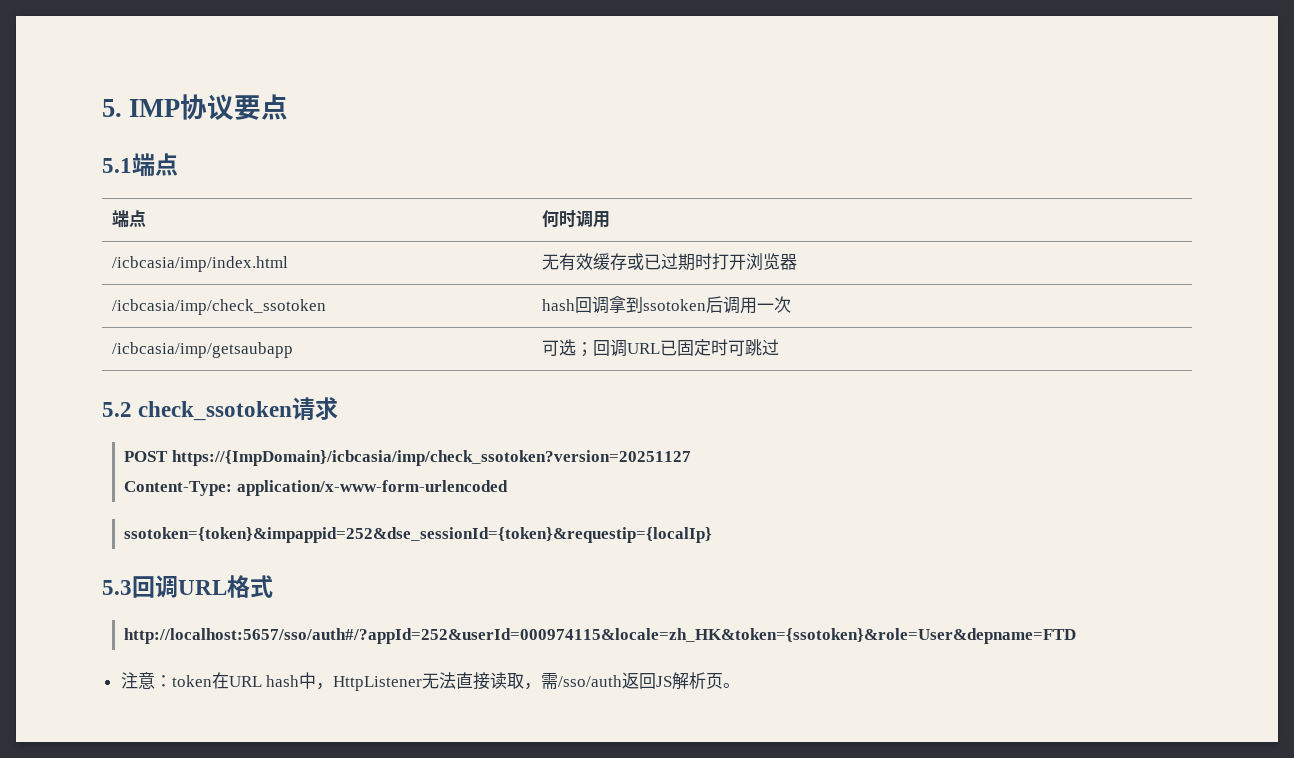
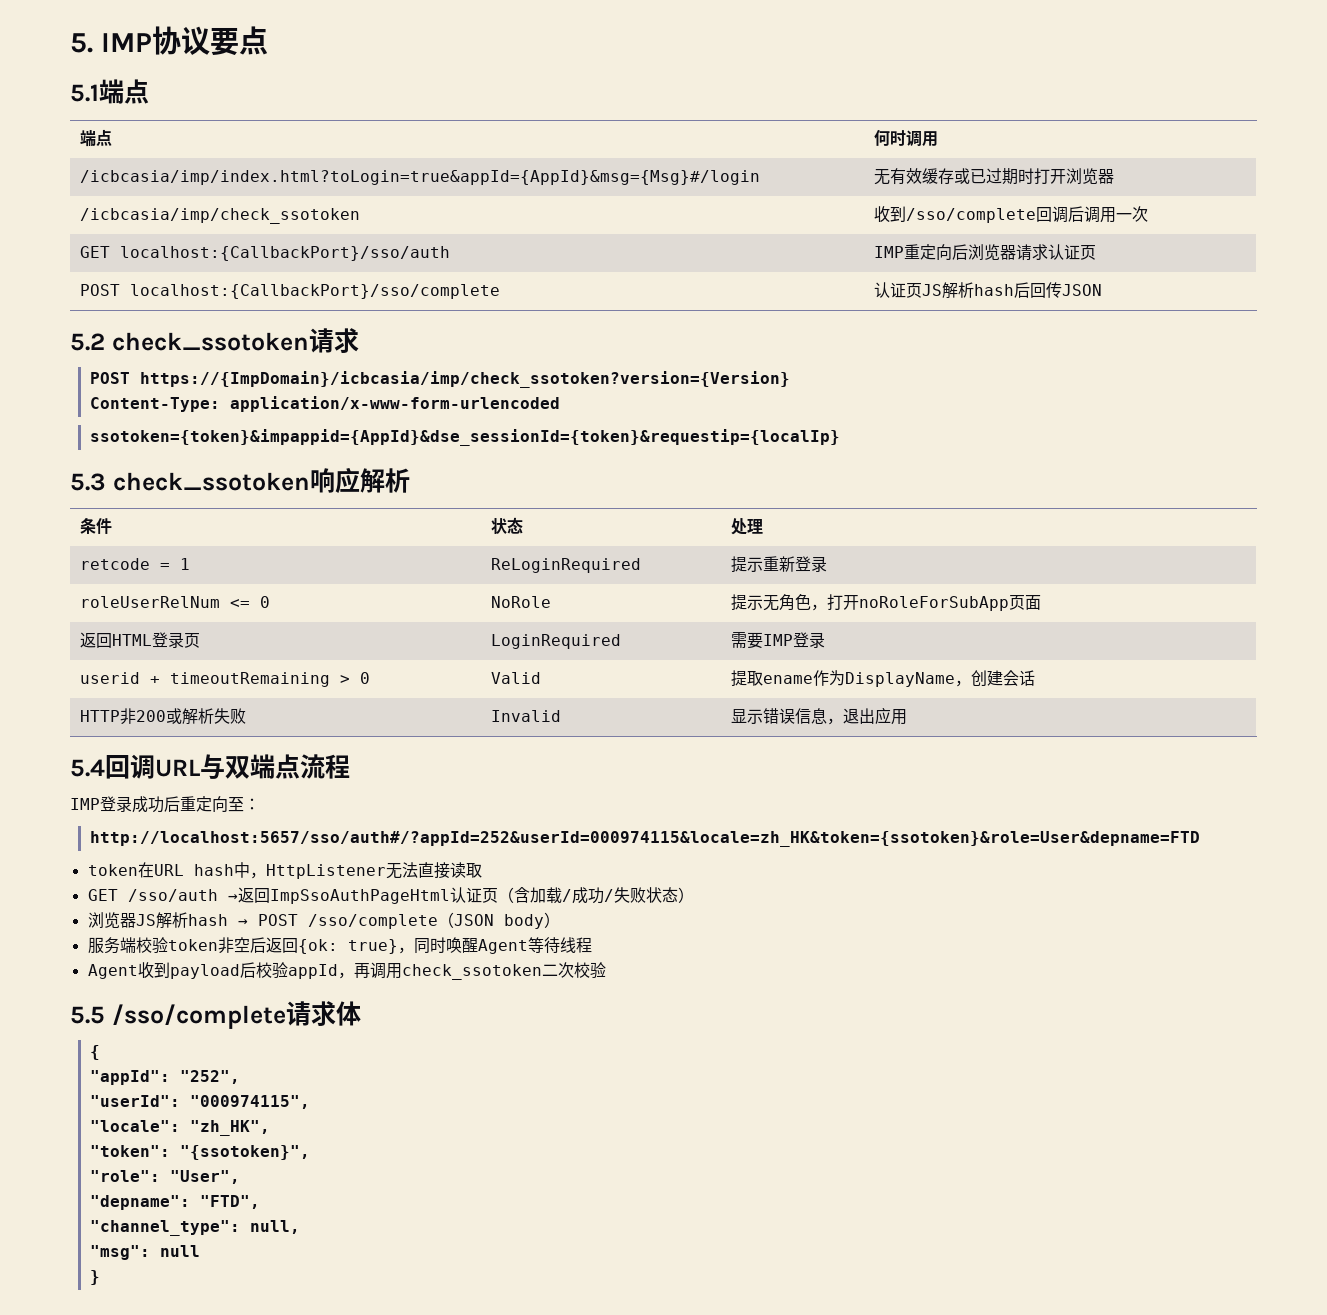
[112,256,289,272] /icbcasia/imp/index.html -> [80,170,761,185] /icbcasia/imp/index.html?toLogin=true&appId={AppId}&msg={Msg}#/login
[542,296,707,314] hash回调拿到ssotoken -> [874,206,1069,223] 收到/sso/complete回调
[112,342,294,358] [542,339,780,357] /icbcasia/imp/getsaubapp | 可选；回调URL已固定时可跳过 -> [80,246,451,261] [874,244,1097,261] [80,284,501,299] [874,282,1103,299] GET localhost:{CallbackPort}/sso/auth | IMP重定向后浏览器请求认证页 // POST localhost:{CallbackPort}/sso/complete | 认证页JS解析hash后回传JSON
[171,450,691,466] https://{ImpDomain}/icbcasia/imp/check_ssotoken?version=20251127 -> [139,371,790,388] https://{ImpDomain}/icbcasia/imp/check_ssotoken?version={Version}
[124,527,713,543] ssotoken={token}&impappid=252&dse_sessionId={token}&requestip={localIp} -> [89,429,840,446] ssotoken={token}&impappid={AppId}&dse_sessionId={token}&requestip={localIp}
[132,575,273,598] 回调URL格式 -> [112,467,410,493] [80,517,113,534] [491,517,524,534] [731,518,764,535] [80,558,191,570] [491,558,642,573] [731,556,828,573] [80,596,271,608] [491,596,552,608] [731,594,1042,611] [80,632,201,648] [491,634,622,649] [731,632,826,649] [80,672,371,687] [491,672,542,684] [731,670,1036,687] [80,708,247,725] [491,710,562,722] [731,707,908,725] [70,754,350,779] [70,796,260,813] check_ssotoken响应解析 // 条件 | 状态 | 处理 // retcode = 1 | ReLoginRequired | 提示重新登录 // roleUserRelNum <= 0 | NoRole | 提示无角色，打开noRoleForSubApp页面 // 返回HTML登录页 | LoginRequired | 需要IMP登录 // userid + timeoutRemaining > 0 | Valid | 提取ename作为DisplayName，创建会话 // HTTP非200或解析失败 | Invalid | 显示错误信息，退出应用 // 5.4回调URL与双端点流程 // IMP登录成功后重定向至：
[120,672,172,689] 注意： -> (1200, 839) none
[524,672,741,690] ，需/sso/auth返回JS解析页。 -> [87,887,694,904] [87,912,560,929] [87,937,592,954] [87,962,606,980] [70,1001,361,1029] [89,1045,100,1060] [89,1070,240,1085] [89,1095,310,1109] [89,1120,270,1136] [89,1145,310,1160] [89,1170,240,1184] [89,1195,260,1210] [89,1220,300,1236] [89,1245,200,1260] [89,1270,100,1285] // GET /sso/auth →返回ImpSsoAuthPageHtml认证页（含加载/成功/失败状态） // 浏览器JS解析hash → POST /sso/complete（JSON body） // 服务端校验token非空后返回{ok: true}，同时唤醒Agent等待线程 // Agent收到payload后校验appId，再调用check_ssotoken二次校验 // 5.5 /sso/complete请求体 // { // "appId": "252", // "userId": "000974115", // "locale": "zh_HK", // "token": "{ssotoken}", // "role": "User", // "depname": "FTD", // "channel_type": null, // "msg": null // }

